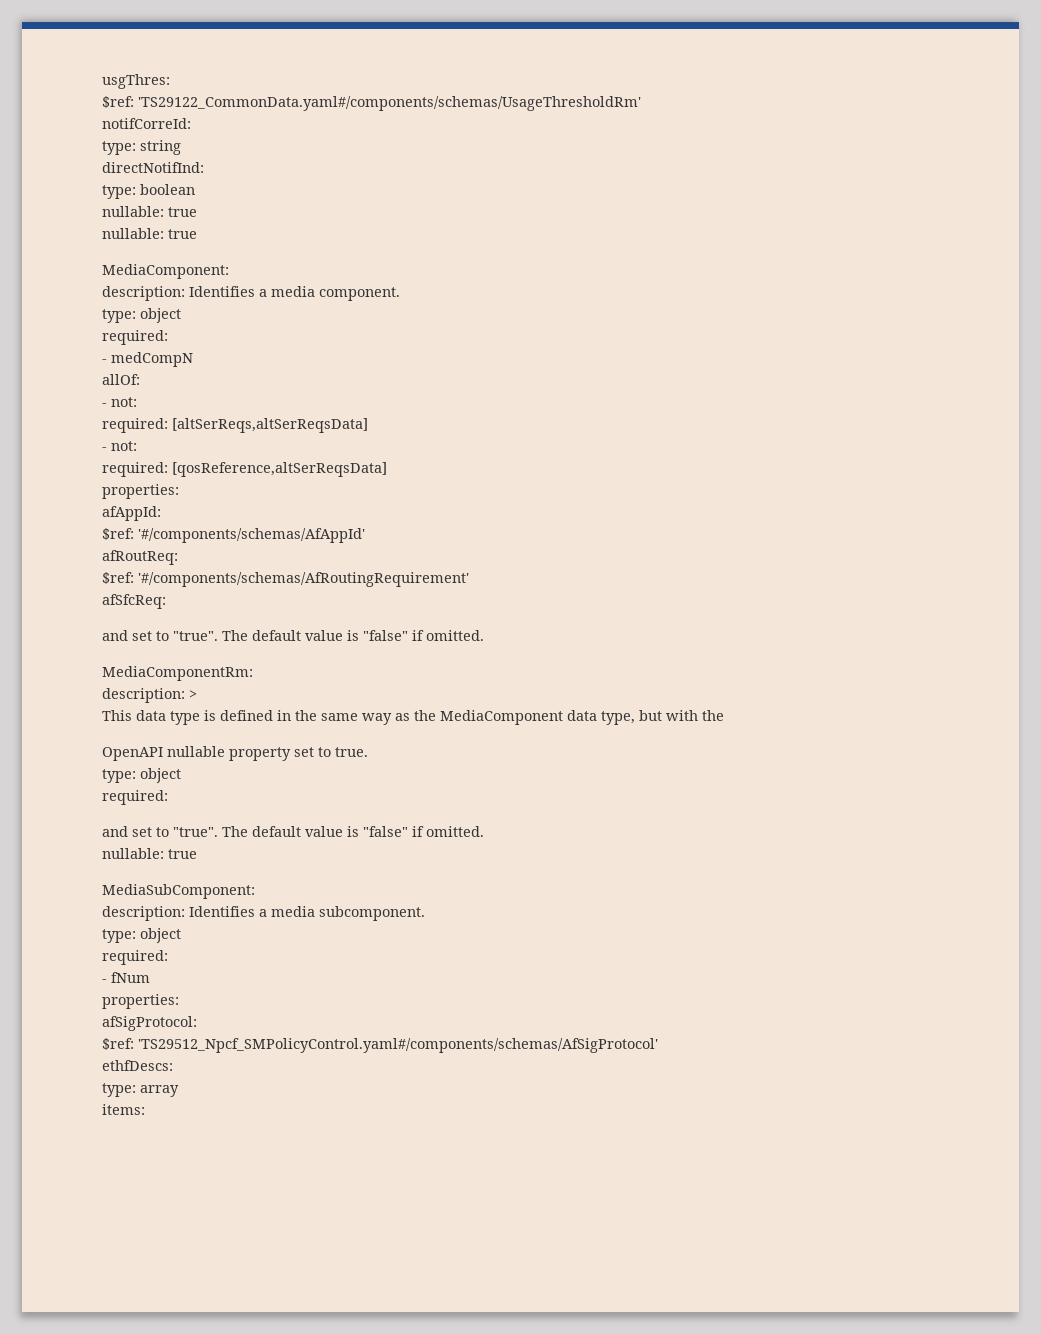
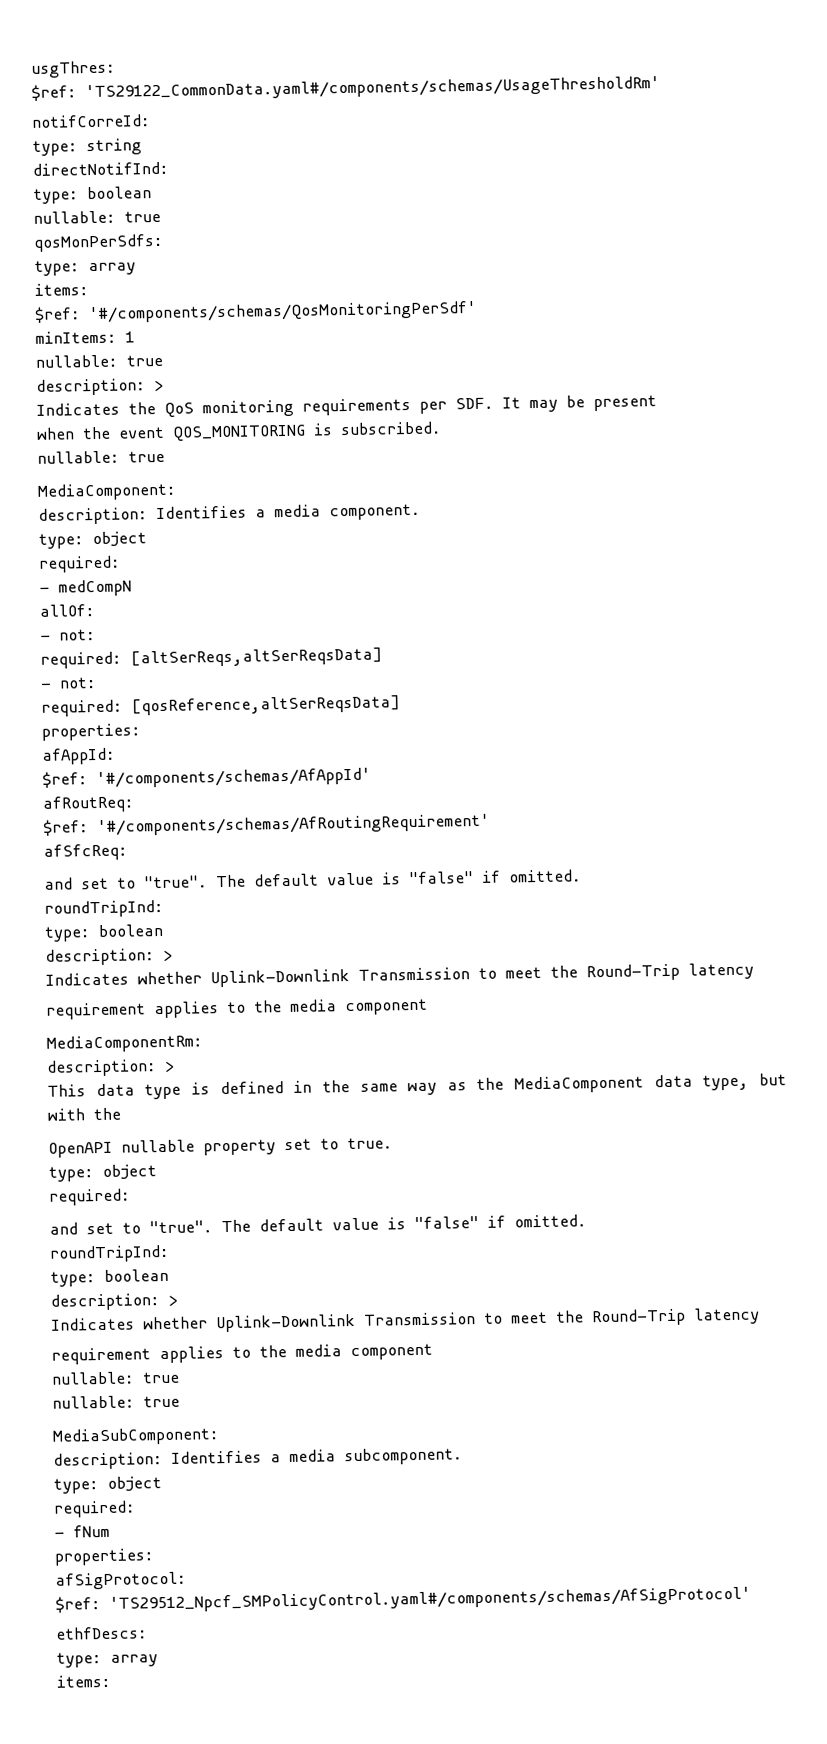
(197, 212) none -> [33,233,164,252] [34,260,136,276] [34,283,89,296] [34,300,477,324] [35,330,135,344] [35,354,163,368] [36,378,164,396] [36,395,657,418] [36,421,442,442] // qosMonPerSdfs: // type: array // items: // $ref: '#/components/schemas/QosMonitoringPerSdf' // minItems: 1 // nullable: true // description: > // Indicates the QoS monitoring requirements per SDF. It may be present // when the event QOS_MONITORING is subscribed.
(484, 635) none -> [44,899,164,918] [44,923,163,942] [45,948,173,966] [45,962,754,988] [46,998,428,1020] // roundTripInd: // type: boolean // description: > // Indicates whether Uplink-Downlink Transmission to meet the Round-Trip latency // requirement applies to the media component
(484, 831) none -> [49,1244,170,1263] [50,1268,169,1287] [50,1293,178,1311] [51,1307,760,1333] [51,1343,433,1365] [51,1371,180,1385] // roundTripInd: // type: boolean // description: > // Indicates whether Uplink-Downlink Transmission to meet the Round-Trip latency // requirement applies to the media component // nullable: true

